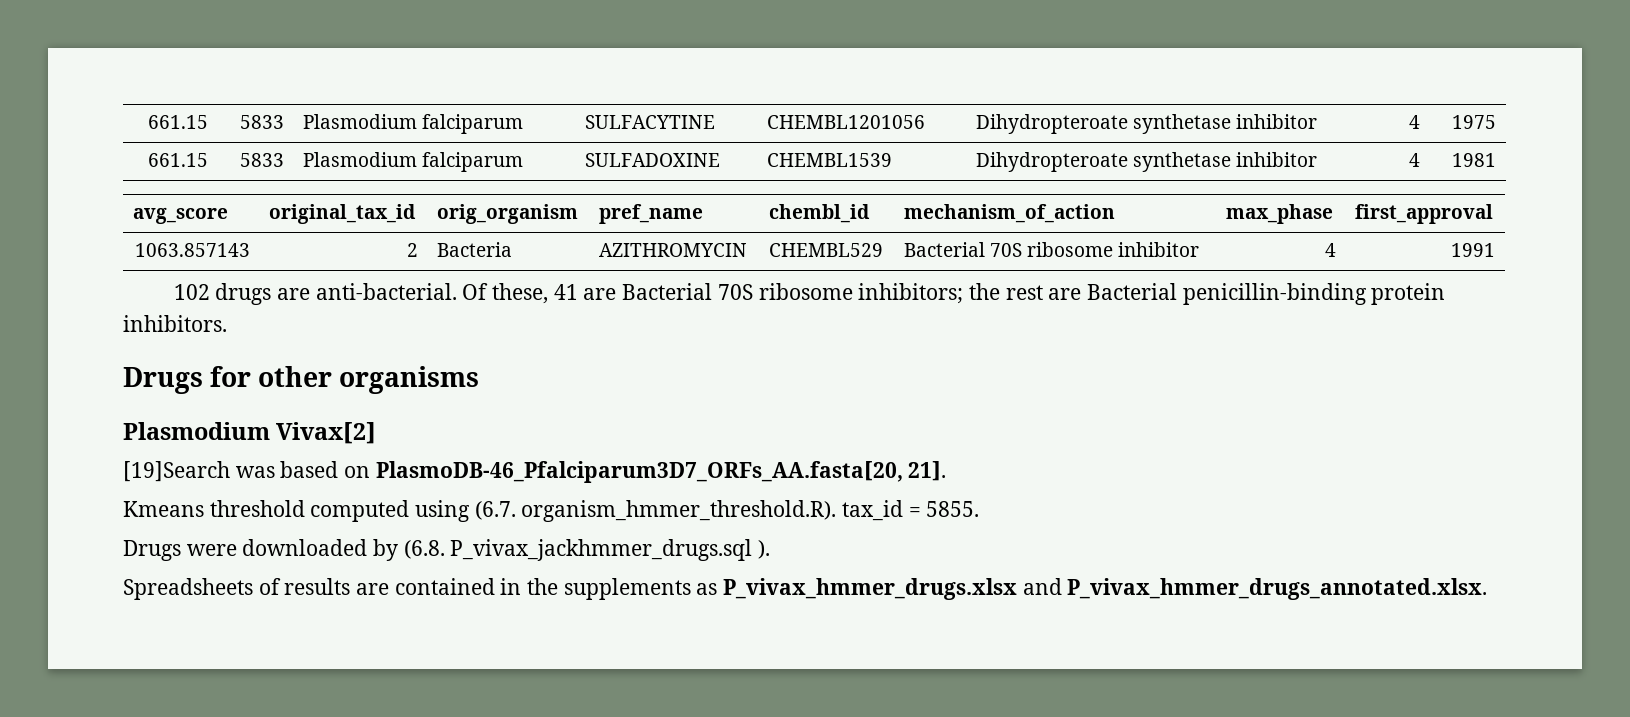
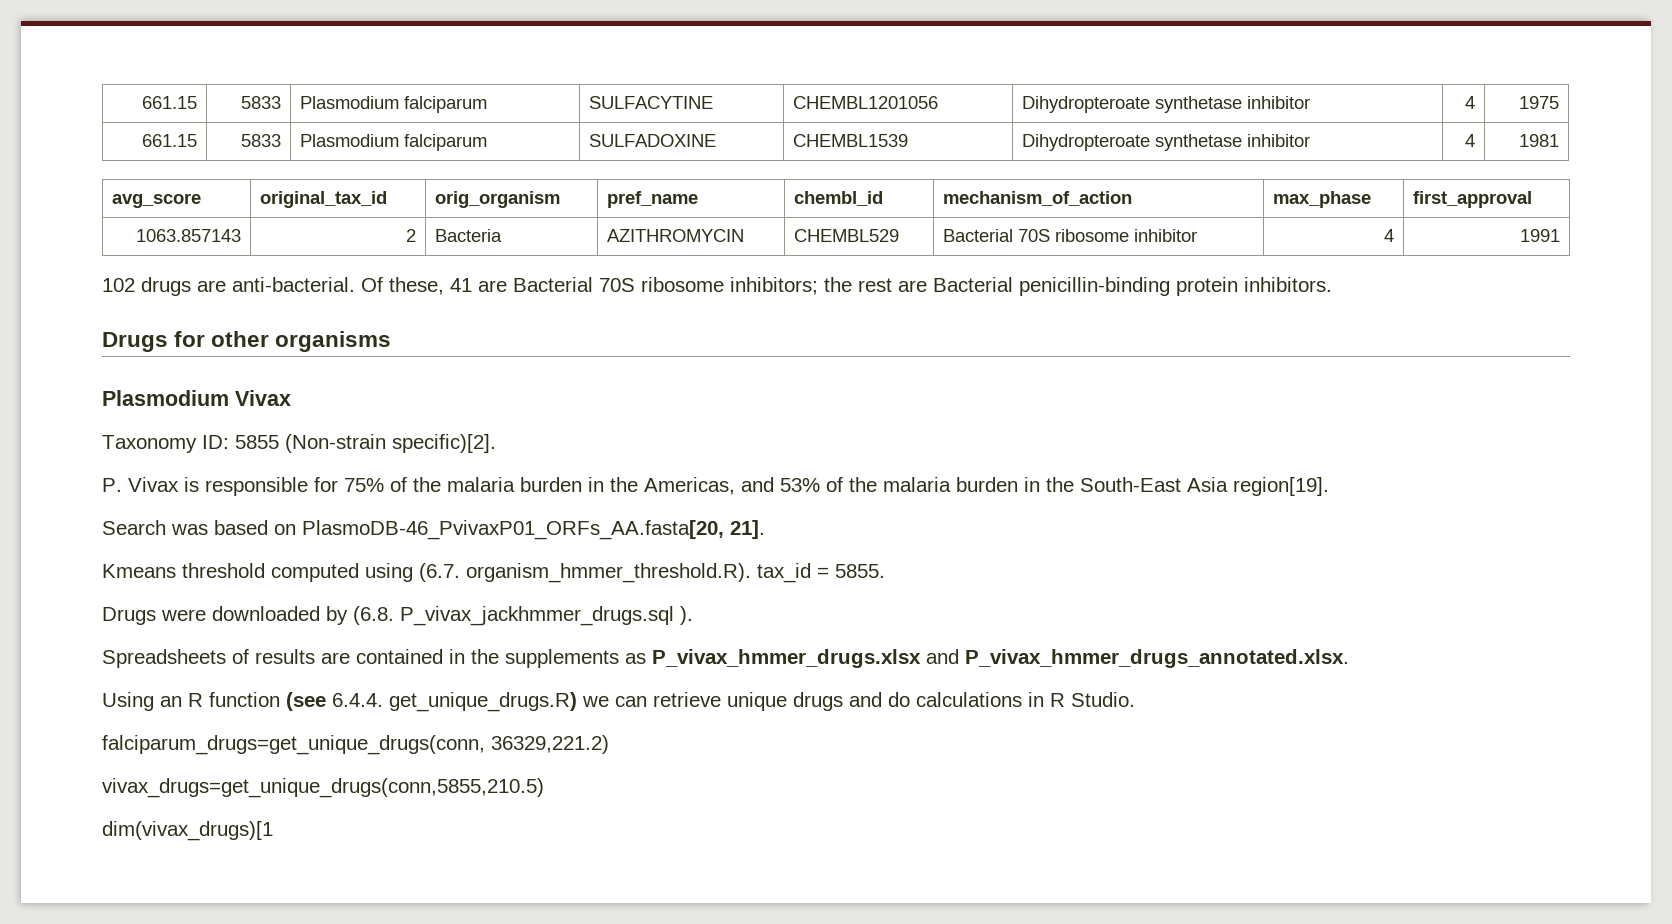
[276,422,377,444] [123,461,230,482] Vivax[2] // [19]Search -> [235,390,291,406] [102,434,496,453] [102,477,1329,496] [102,520,166,535] Vivax // Taxonomy ID: 5855 (Non-strain specific)[2]. // P. Vivax is responsible for 75% of the malaria burden in the Americas, and 53% of the malaria burden in the South-East Asia region[19]. // Search
[375,461,903,483] PlasmoDB-46_Pfalciparum3D7_ORFs_AA.fasta[20, -> [302,520,724,540] PlasmoDB-46_PvivaxP01_ORFs_AA.fasta[20,
(1488, 589) none -> [102,692,1135,712] [102,735,609,755] [102,778,544,798] [102,821,273,841] // Using an R function (see 6.4.4. get_unique_drugs.R) we can retrieve unique drugs and do calculations in R Studio. // falciparum_drugs=get_unique_drugs(conn, 36329,221.2) // vivax_drugs=get_unique_drugs(conn,5855,210.5) // dim(vivax_drugs)[1

